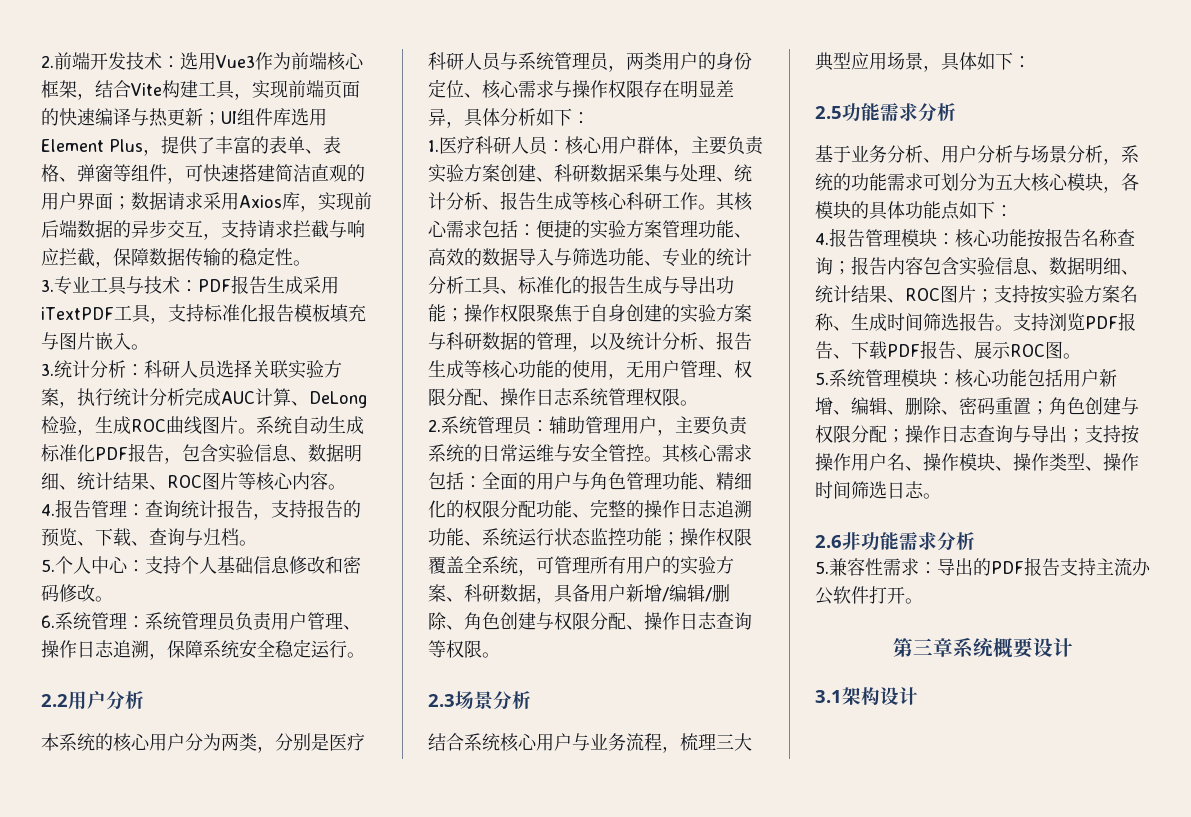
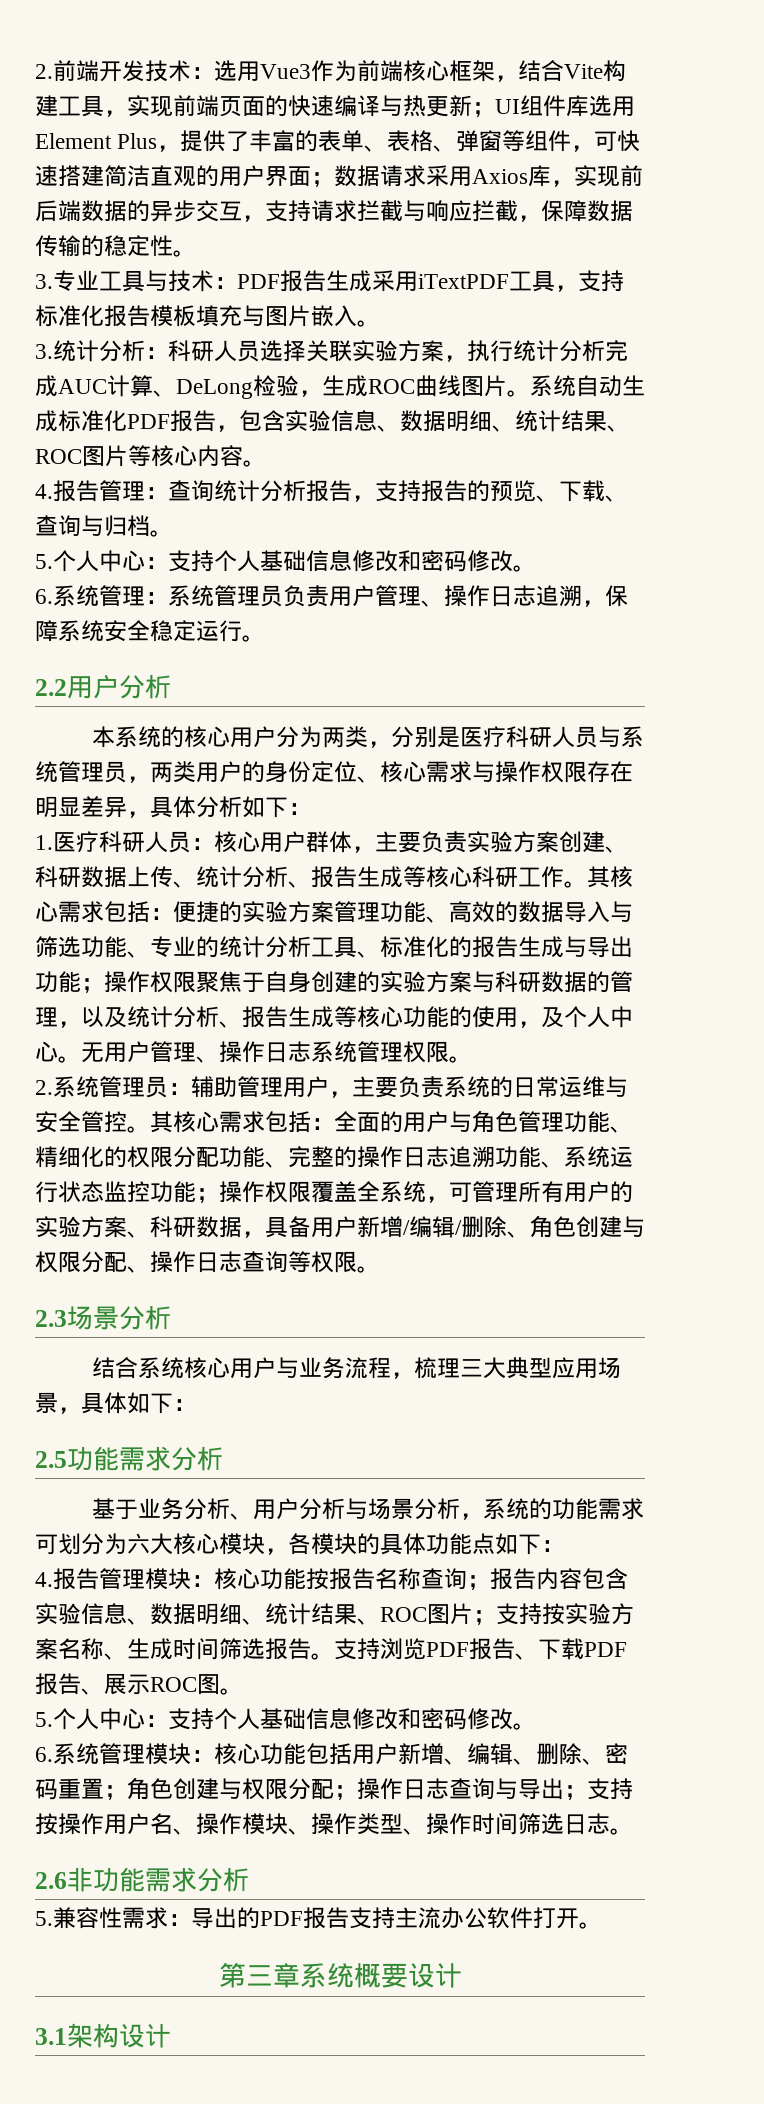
(217, 509) none -> [260,480,306,502] 分析
[626,164,716,182] 采集与处理 -> [127,866,173,888] 上传
(626, 376) none -> [541,1006,633,1028] [35,1041,81,1063] 及个人中心。
[734,360,752,378] [428,388,500,406] 权限分配、 -> (219, 1059) none
[995,174,1013,190] 五 -> [127,1533,150,1554] 六
(829, 378) none -> [53,1708,536,1730] [35,1747,53,1762] 个人中心：支持个人基础信息修改和密码修改。 // 6.

